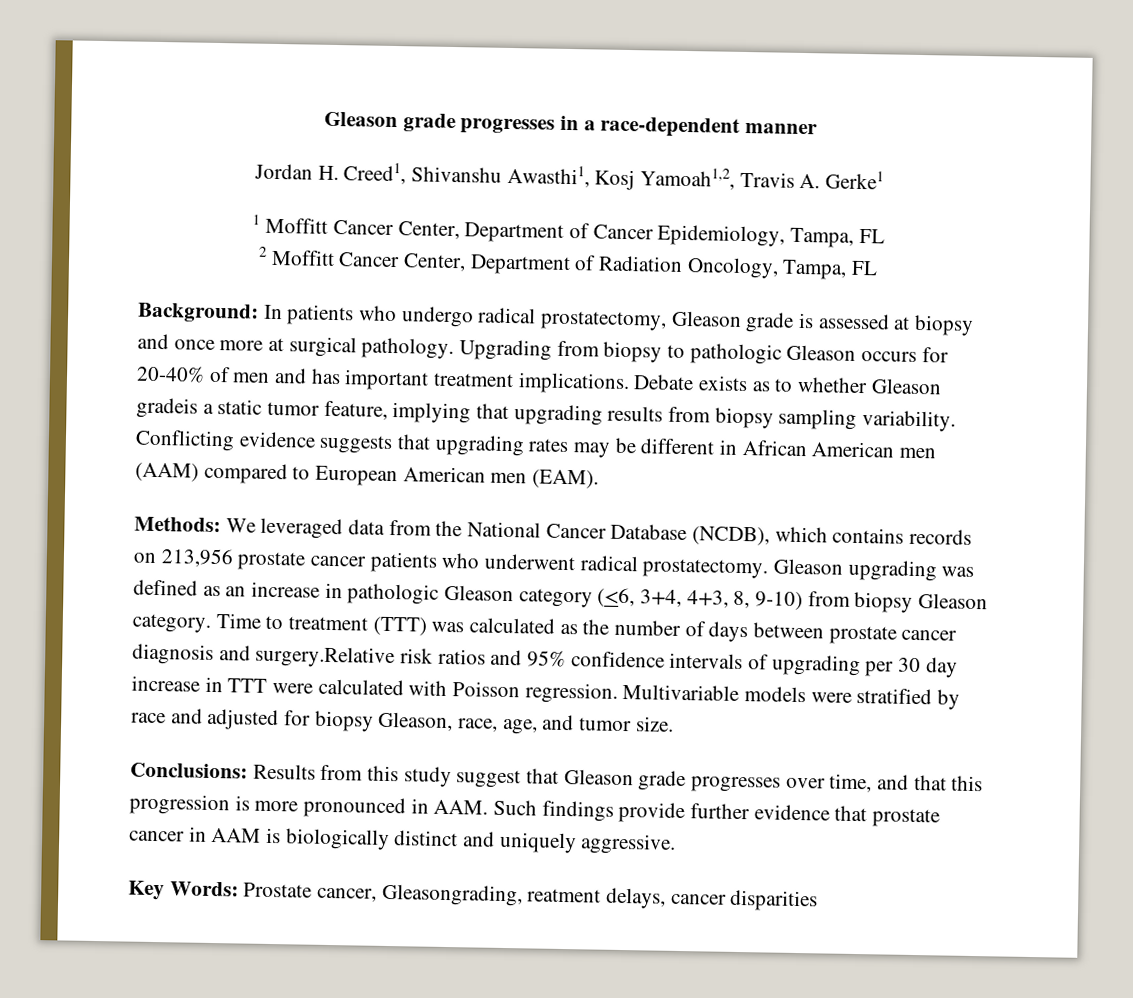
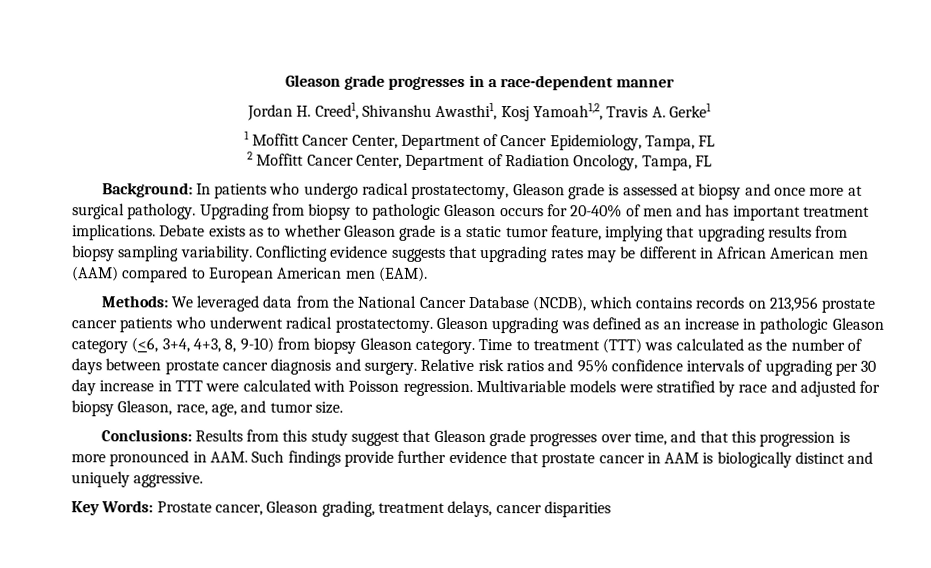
[136,397,198,419] gradeis -> [399,224,451,241] grade is
[255,645,396,669] surgery.Relative -> [363,358,475,375] surgery. Relative
[381,883,602,907] Gleasongrading, reatment -> [266,500,445,517] Gleason grading, treatment

